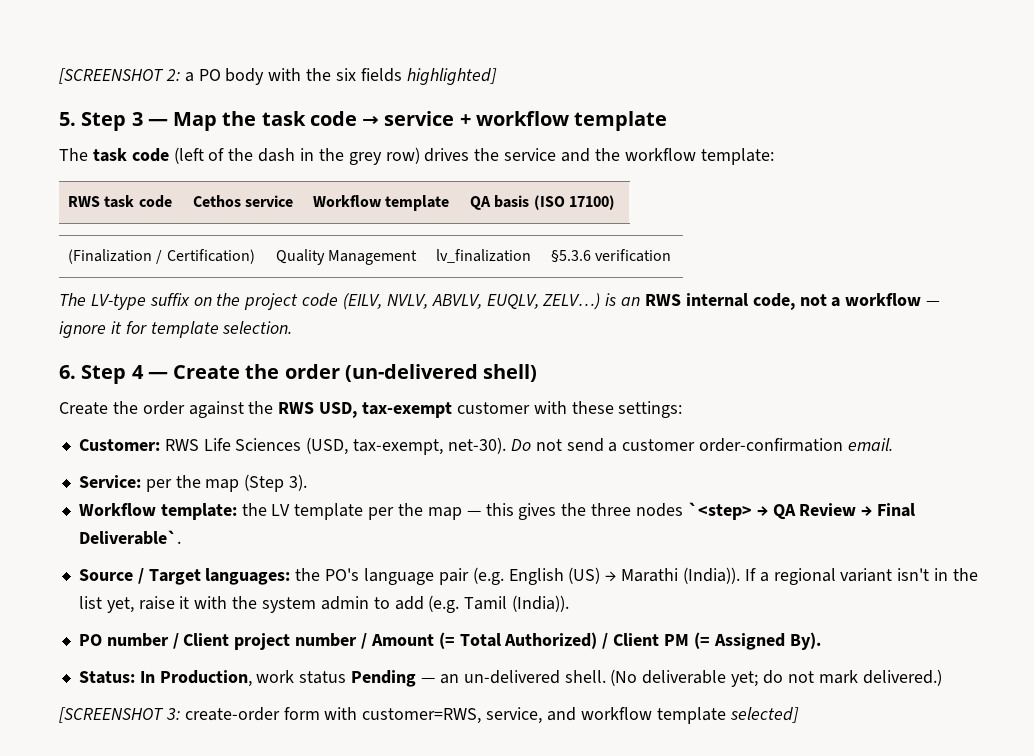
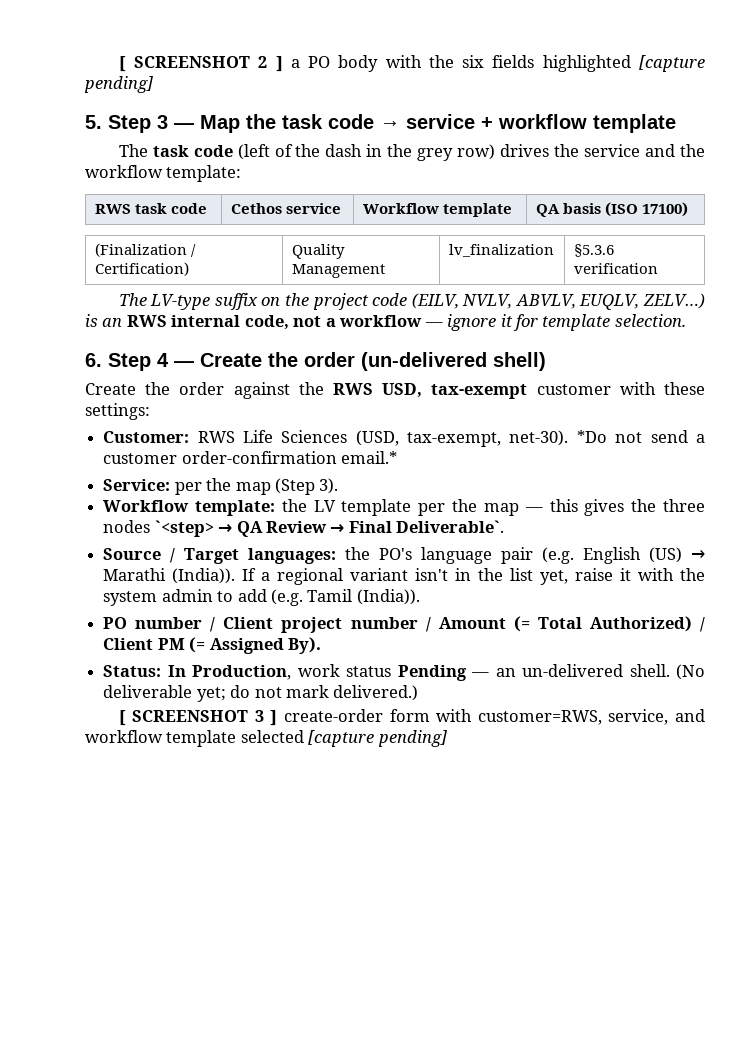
[59,68,180,84] [SCREENSHOT 2: -> [118,56,283,72] [ SCREENSHOT 2 ]
[406,68,497,85] highlighted] -> [542,55,706,72] [84,76,153,93] highlighted [capture pending]
[510,439,531,451] Do -> [576,430,607,443] *Do
[847,438,893,451] email. -> [341,451,398,464] email.*
[59,707,180,723] [SCREENSHOT 3: -> [118,710,278,726] [ SCREENSHOT 3 ]
[729,707,799,723] selected] -> [240,730,447,747] selected [capture pending]

